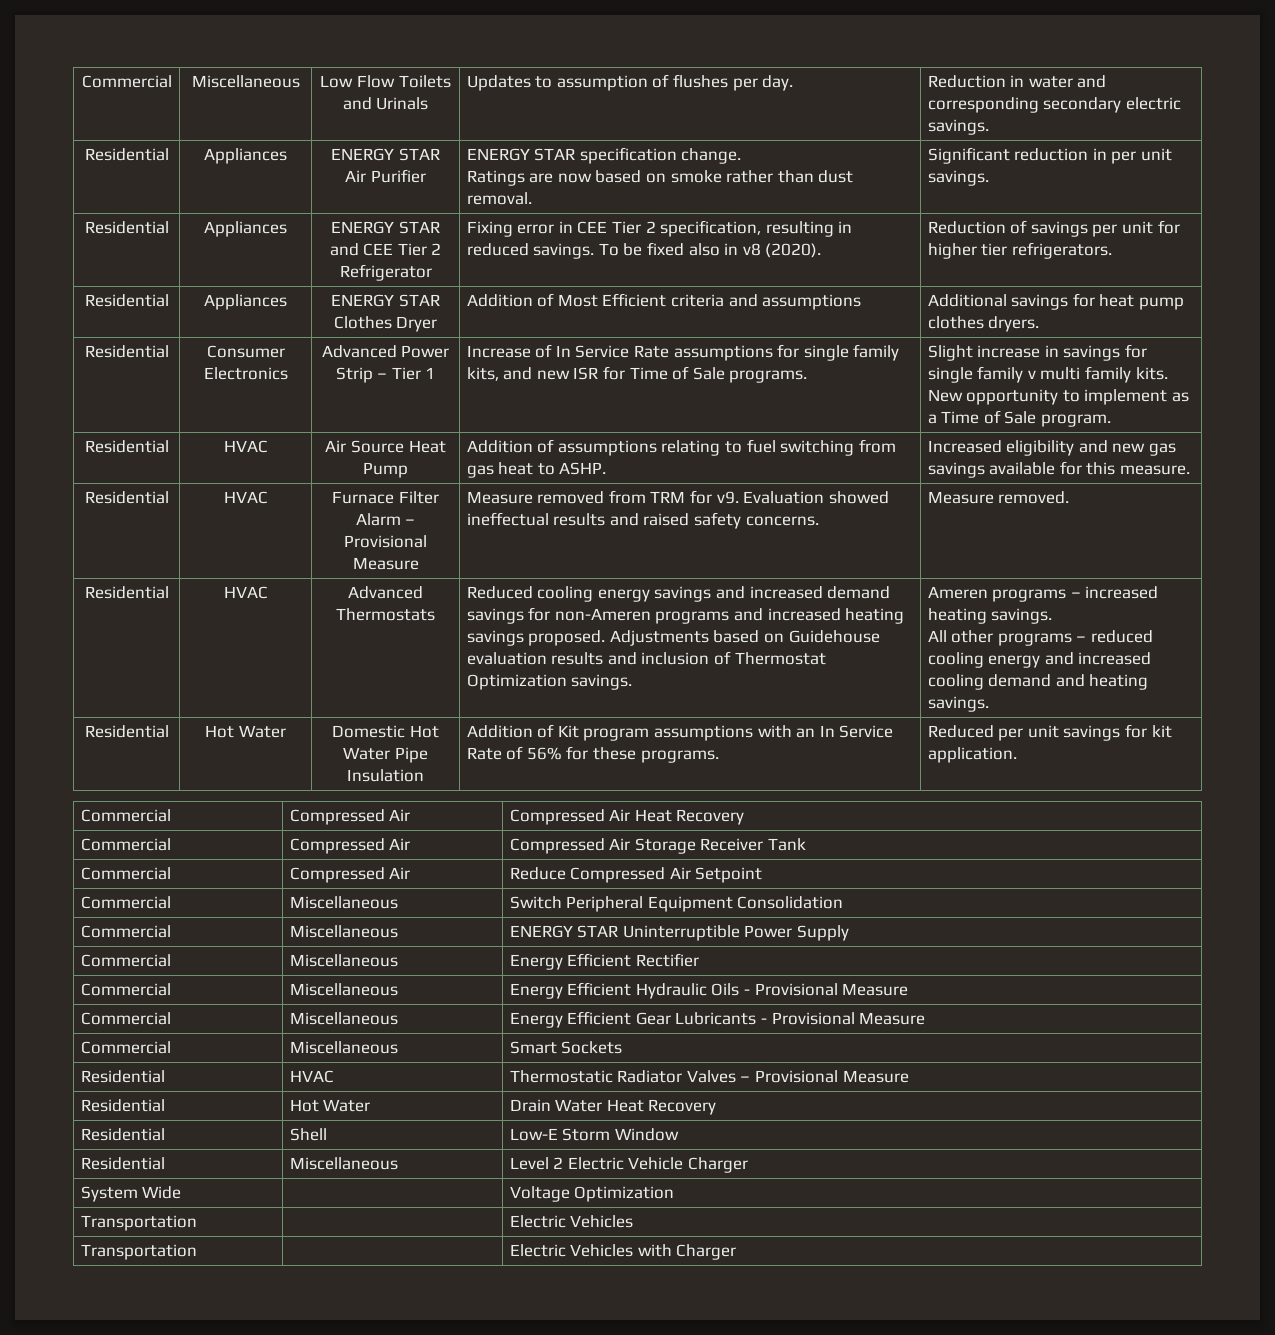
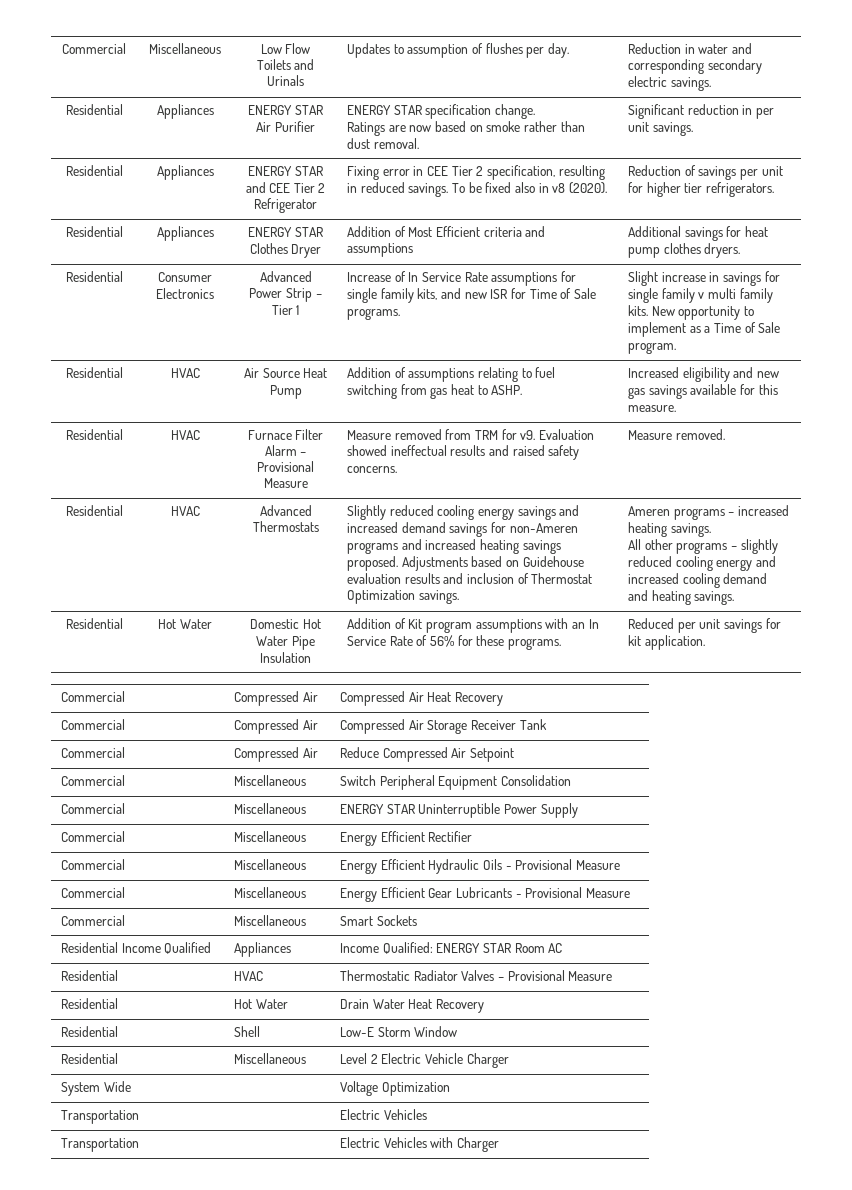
[466,586,533,599] Reduced -> [347,505,434,520] Slightly reduced
(1087, 639) none -> [740,539,778,554] slightly
(623, 1047) none -> [61,942,212,954] [234,942,292,957] [340,942,563,954] // Residential Income Qualified | Appliances | Income Qualified: ENERGY STAR Room AC

